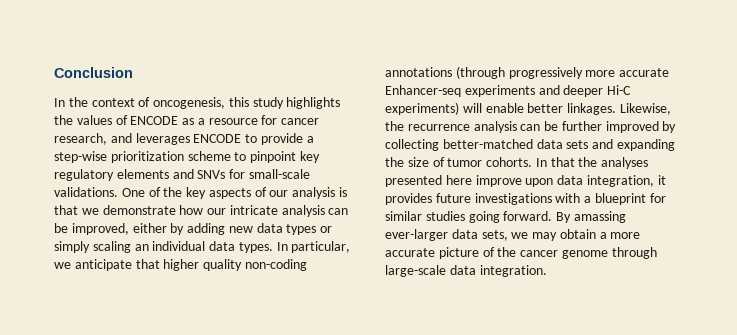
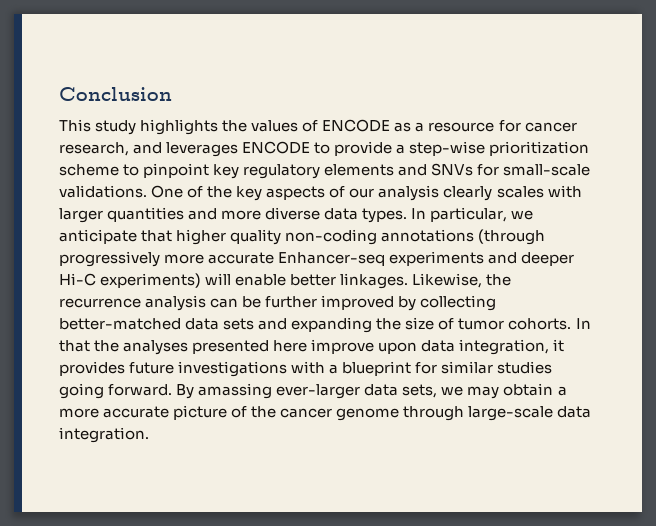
[54,97,249,109] In the context of oncogenesis, this -> [59,119,91,132] This
[339,187,348,197] [54,205,349,217] [54,223,333,235] [54,241,206,253] is that we demonstrate how our intricate analysis can be improved, either by adding new data types or simply scaling an individual -> [443,185,582,201] [59,207,321,223] clearly scales with larger quantities and more diverse

